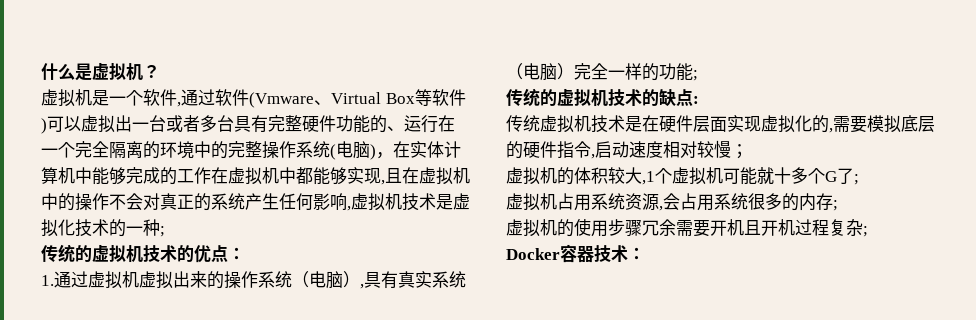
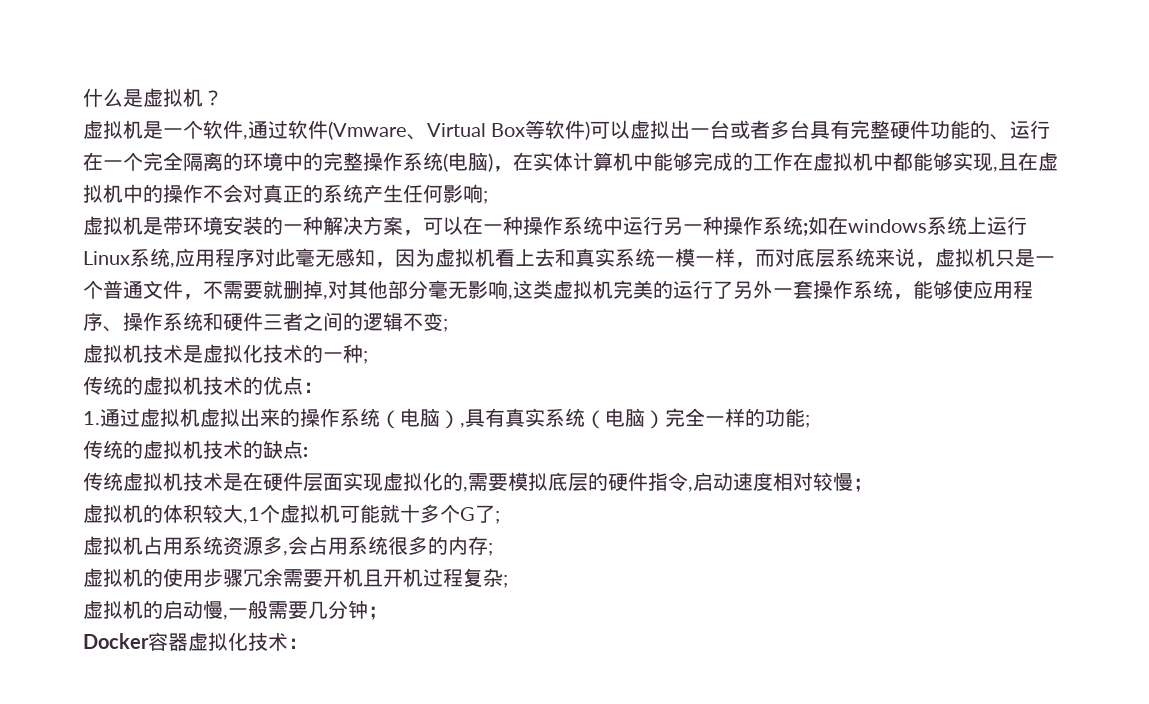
[347,206,351,211] , -> [483,191,488,204] [83,216,1027,237] [83,248,1055,268] [83,280,1033,300] [83,312,448,332] ; // 虚拟机是带环境安装的一种解决方案，可以在一种操作系统中运行另一种操作系统;如在windows系统上运行Linux系统,应用程序对此毫无感知，因为虚拟机看上去和真实系统一模一样，而对底层系统来说，虚拟机只是一个普通文件，不需要就删掉,对其他部分毫无影响,这类虚拟机完美的运行了另外一套操作系统，能够使应用程序、操作系统和硬件三者之间的逻辑不变; //
(659, 202) none -> [263,536,283,555] 多
(868, 231) none -> [83,600,388,620] // 虚拟机的启动慢,一般需要几分钟；
(594, 254) none -> [188,632,248,651] 虚拟化

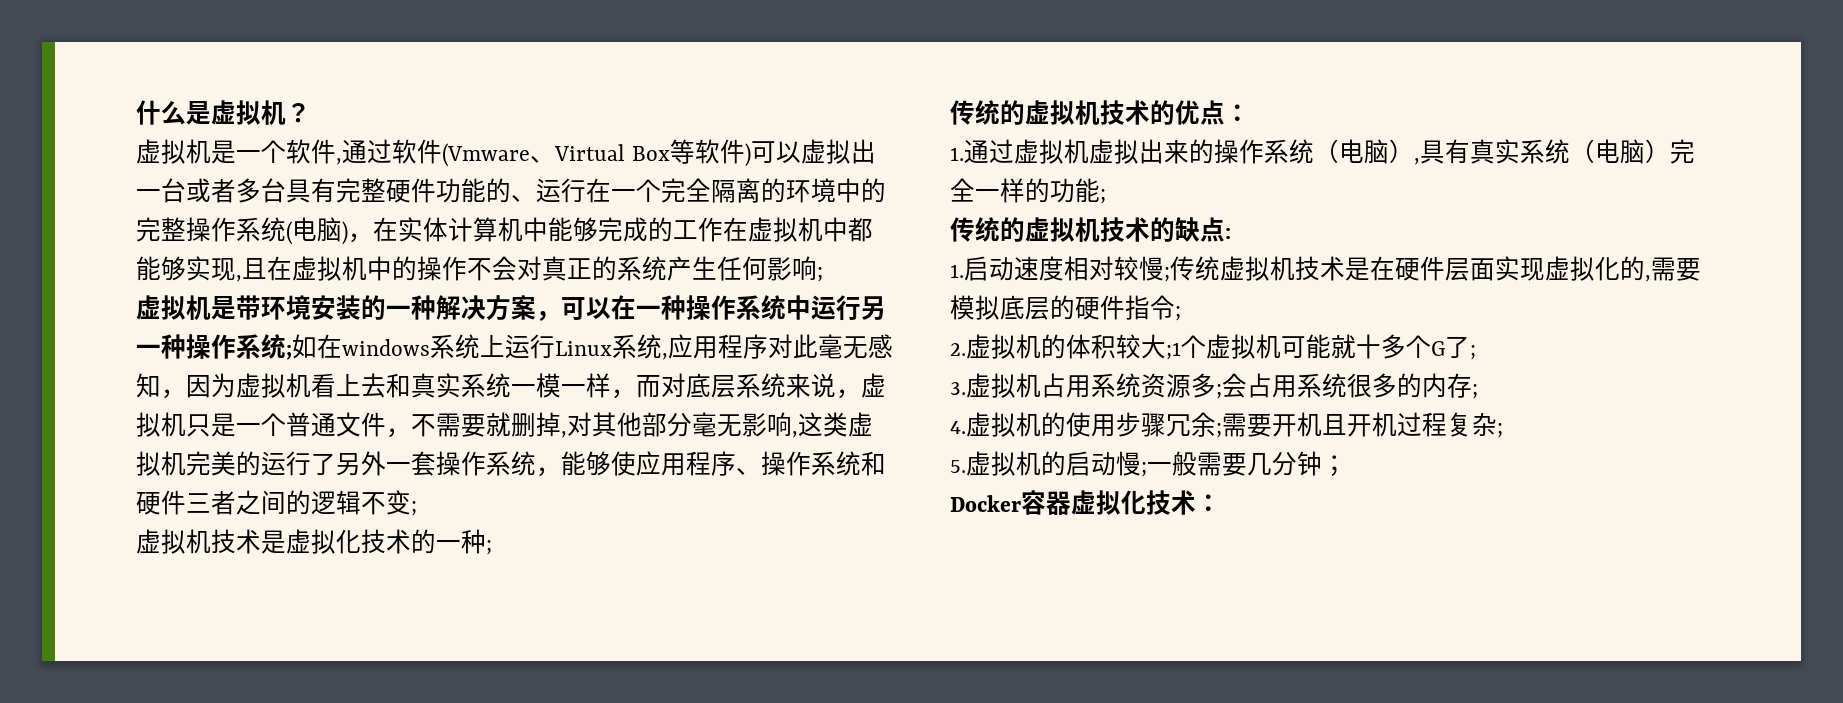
(308, 452) none -> [950,256,1170,282] 1.启动速度相对较慢;
[688,472,873,492] ,启动速度相对较慢； // -> [1175,306,1181,321] [950,343,966,356] ; // 2.
[243,507,260,524] ,1 -> [1166,342,1181,360] ;1
(500, 517) none -> [950,382,966,395] 3.
[283,551,288,556] , -> [1216,384,1222,399] ;
(493, 549) none -> [950,421,966,434] 4.
(283, 577) none -> [1216,423,1222,438] ;
(508, 581) none -> [950,460,966,473] 5.
[223,615,228,620] , -> [1141,462,1147,477] ;

